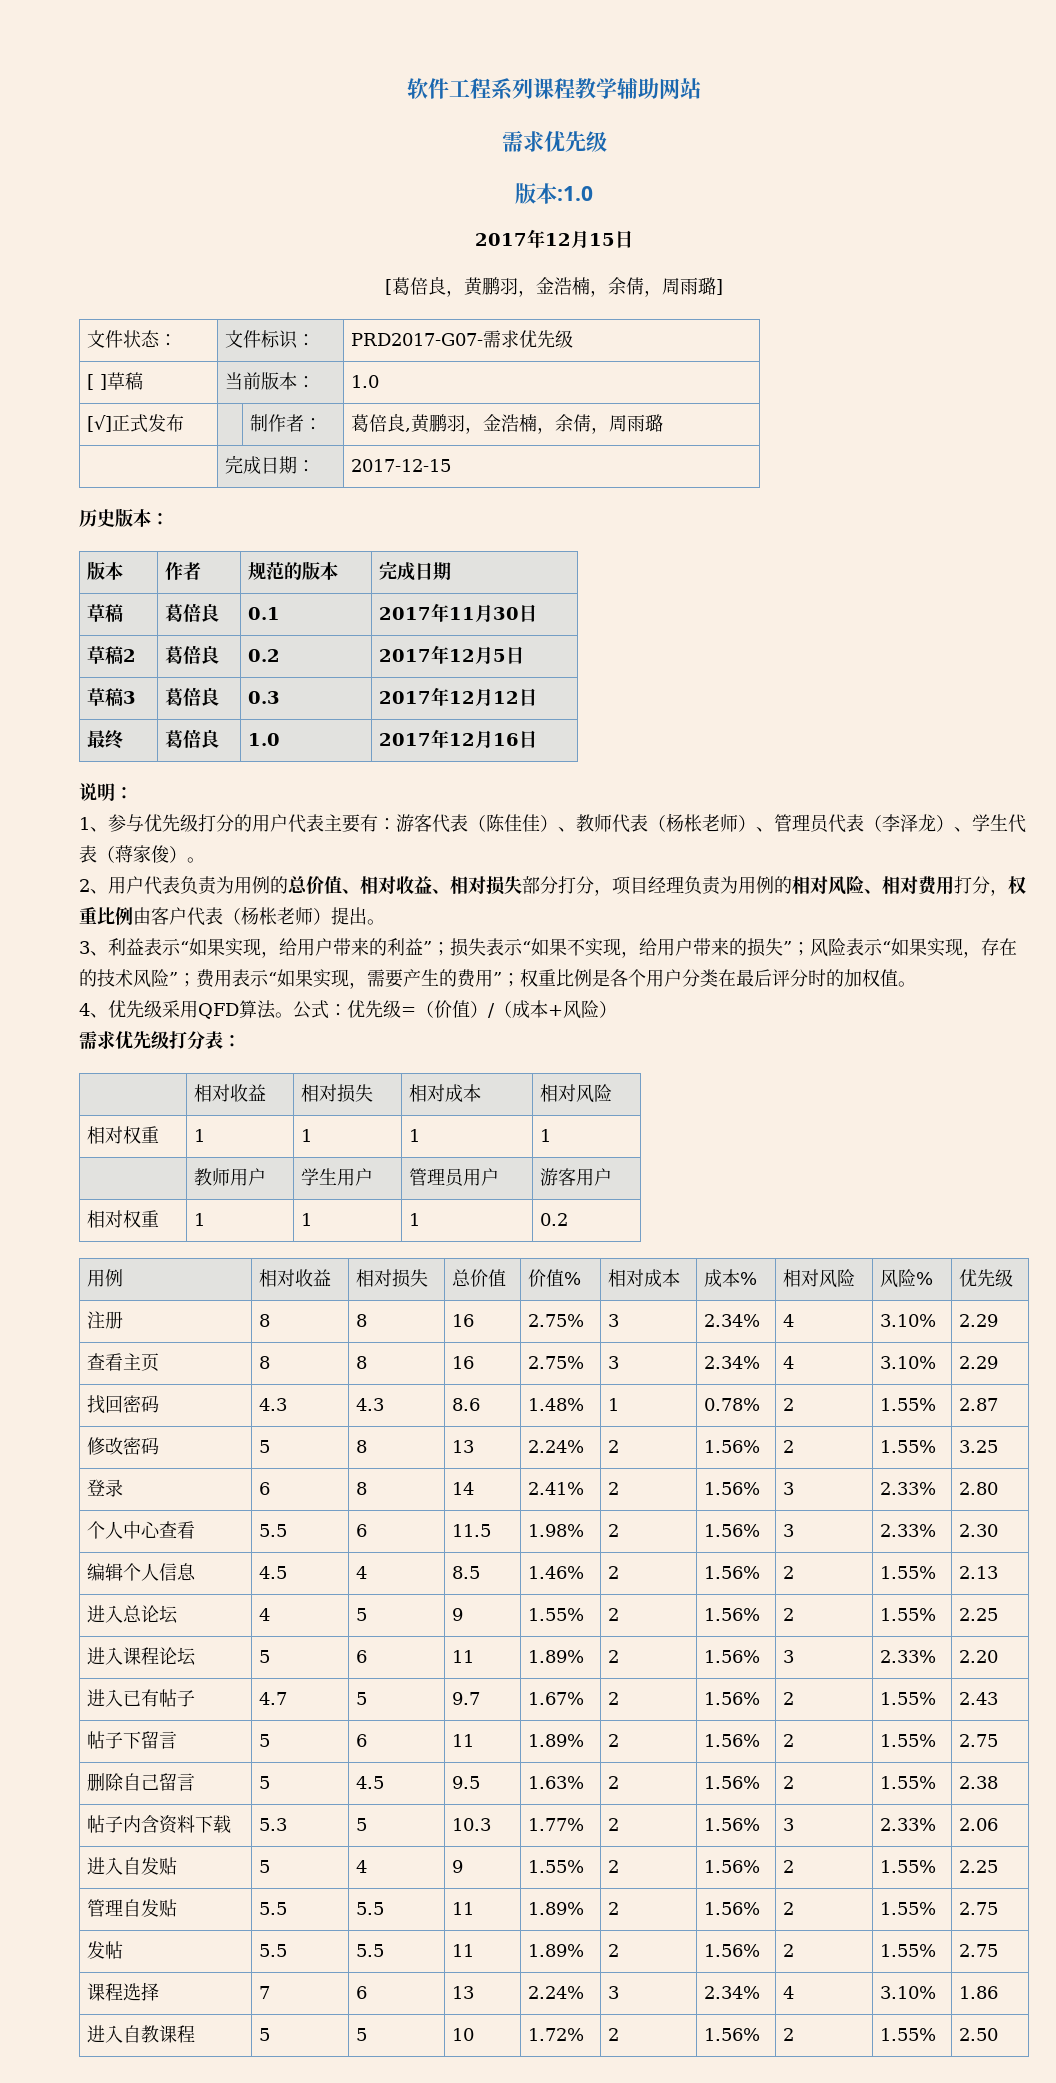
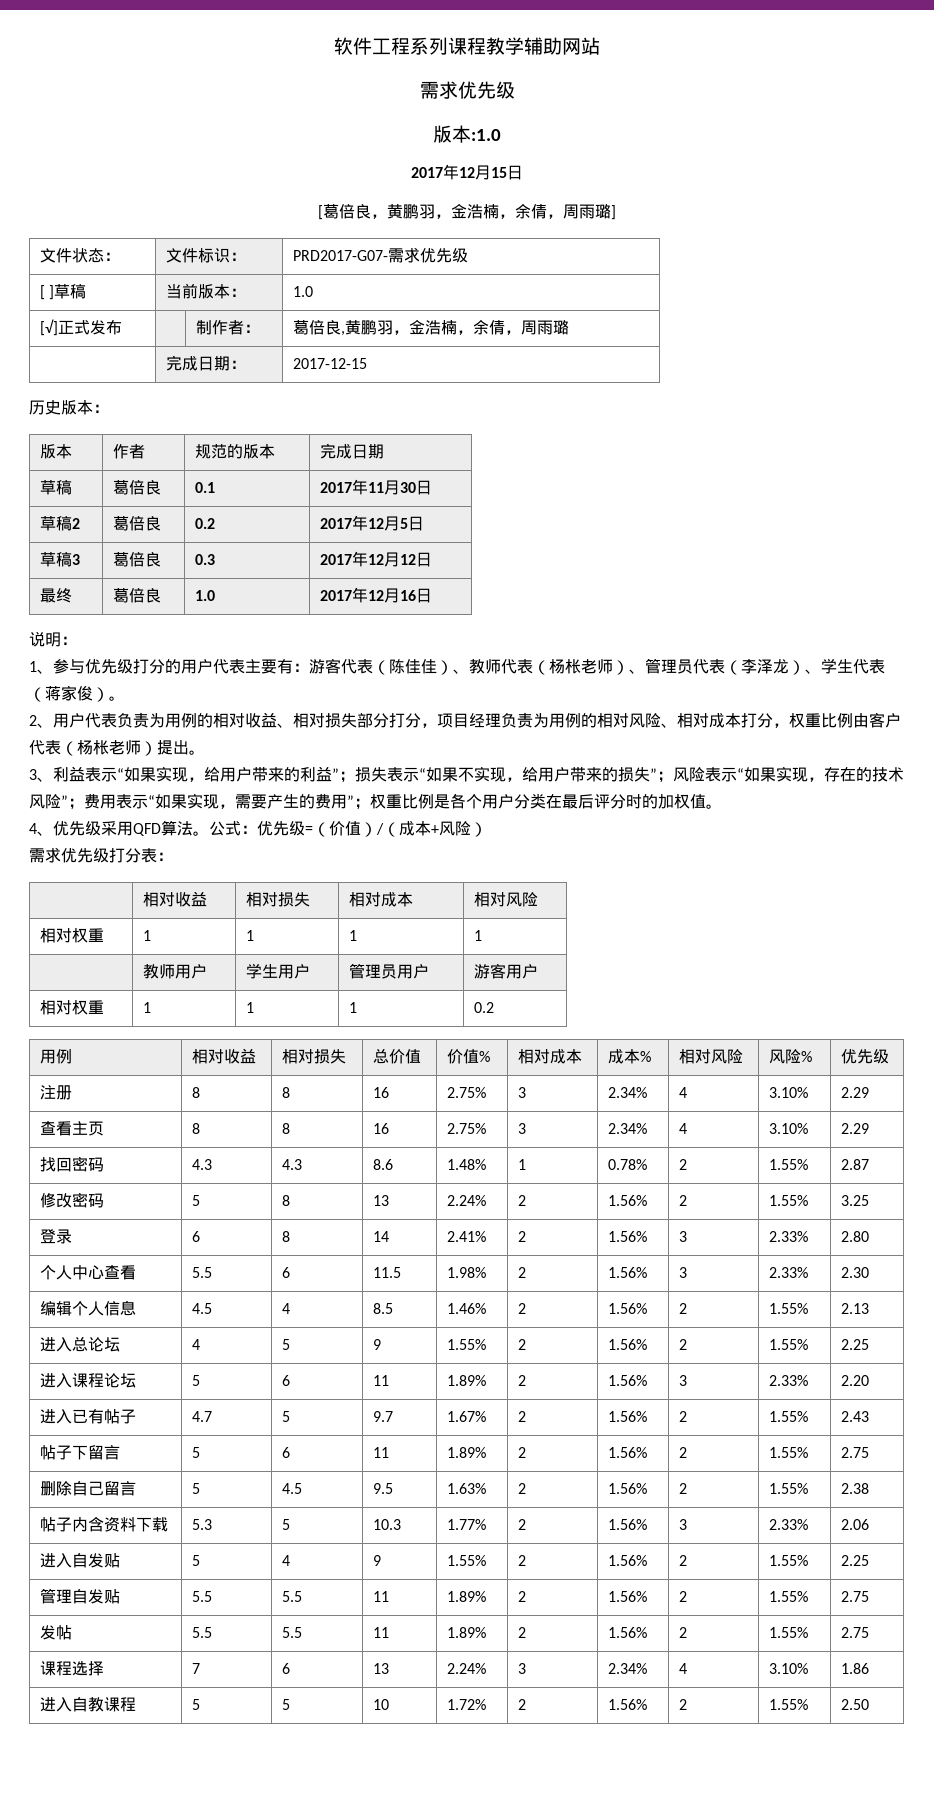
[288,876,360,894] 总价值、 -> (213, 720) none
[918,876,954,895] 费用 -> [709,713,741,728] 成本

